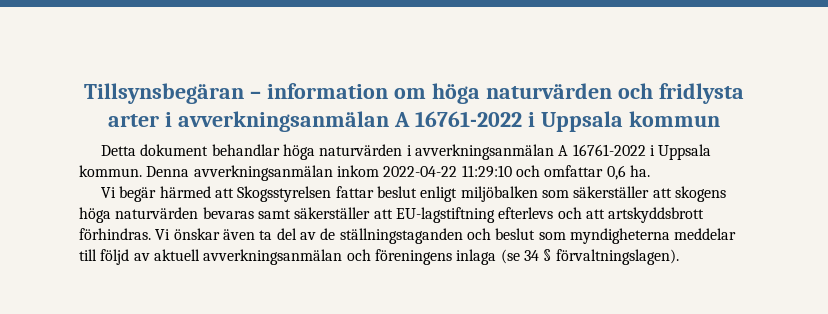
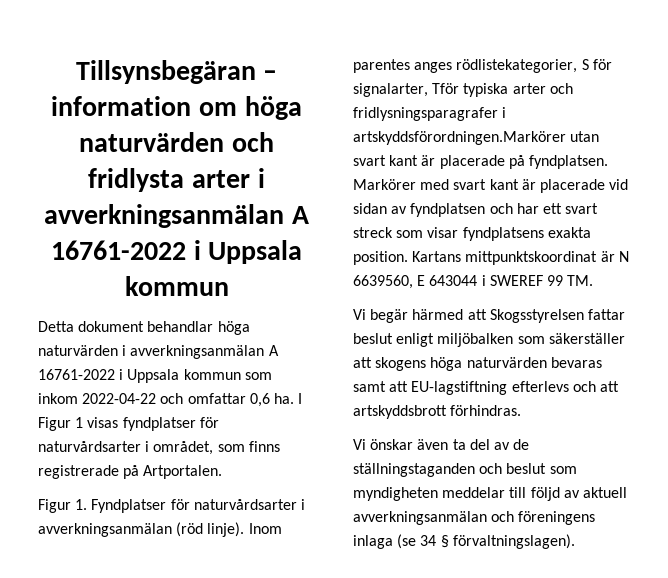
[79,165,333,181] kommun. Denna avverkningsanmälan -> [183,369,272,380] kommun som
[461,165,512,178] 11:29:10 -> (157, 398) none
(650, 171) none -> [298,393,303,404] [38,417,219,431] [38,441,280,455] [38,465,223,479] [38,499,305,513] [38,522,282,537] [353,59,612,73] [353,83,573,97] [353,107,507,121] [353,131,600,145] [353,155,608,169] [353,179,629,193] [353,203,599,217] [353,227,591,241] [353,251,629,265] [353,275,594,289] I Figur 1 visas fyndplatser för naturvårdsarter i området, som finns registrerade på Artportalen. // Figur 1. Fyndplatser för naturvårdsarter i avverkningsanmälan (röd linje). Inom parentes anges rödlistekategorier, S för signalarter, Tför typiska arter och fridlysningsparagrafer i artskyddsförordningen.Markörer utan svart kant är placerade på fyndplatsen. Markörer med svart kant är placerade vid sidan av fyndplatsen och har ett svart streck som visar fyndplatsens exakta position. Kartans mittpunktskoordinat är N 6639560, E 643044 i SWEREF 99 TM.
[294,207,371,219] säkerställer -> (386, 386) none
(151, 234) none -> (522, 410) //
[569,228,670,244] myndigheterna -> [353,487,438,501] myndigheten

